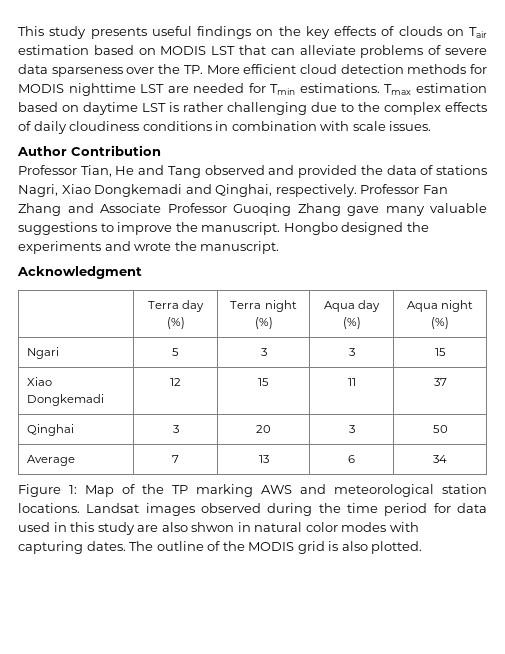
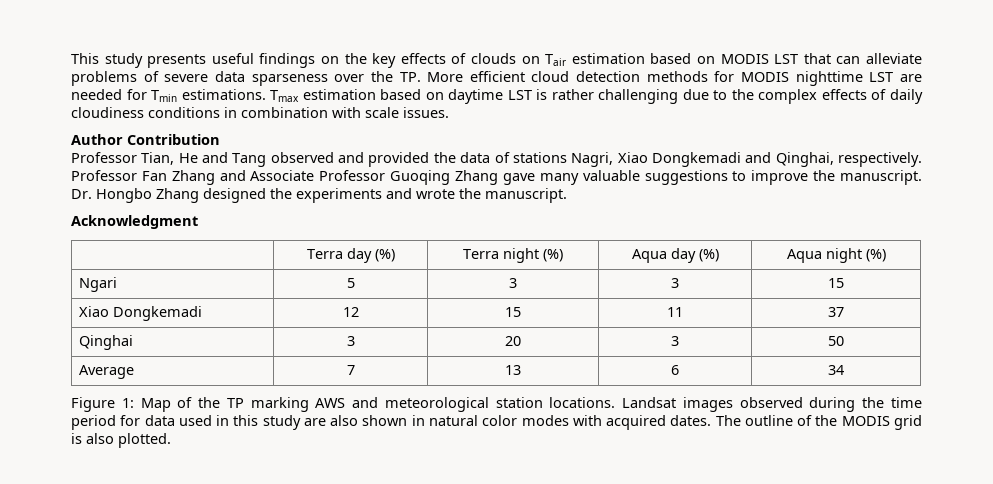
[283,222,338,235] Hongbo -> [71,188,199,203] Dr. Hongbo Zhang
[191,522,235,532] shwon -> [362,415,408,426] shown
[18,541,83,554] capturing -> [606,415,667,430] acquired

